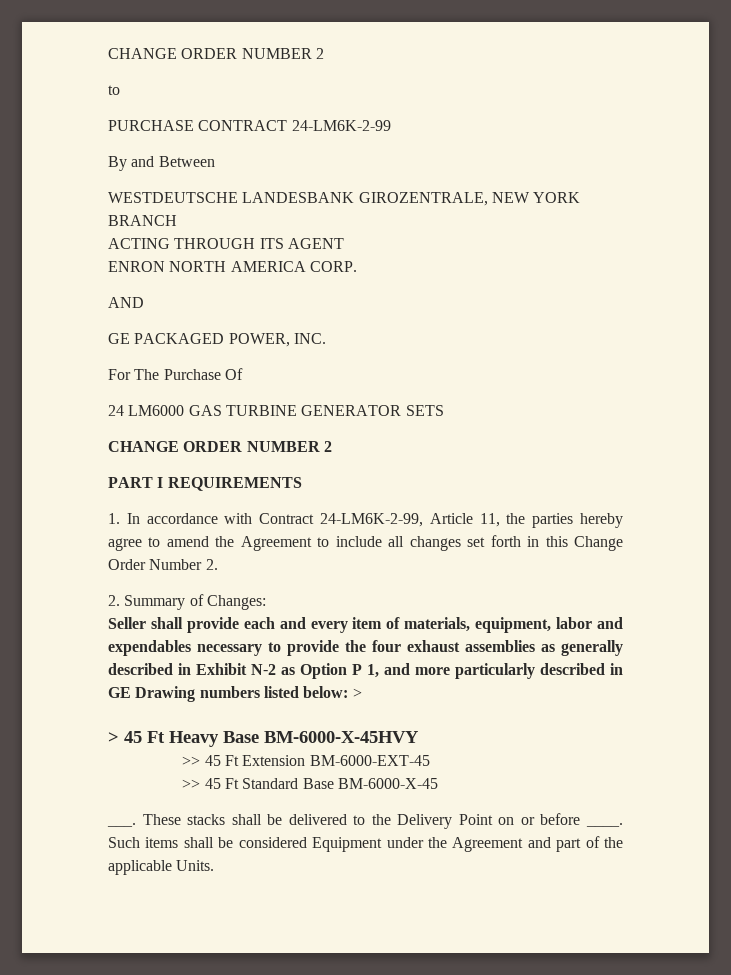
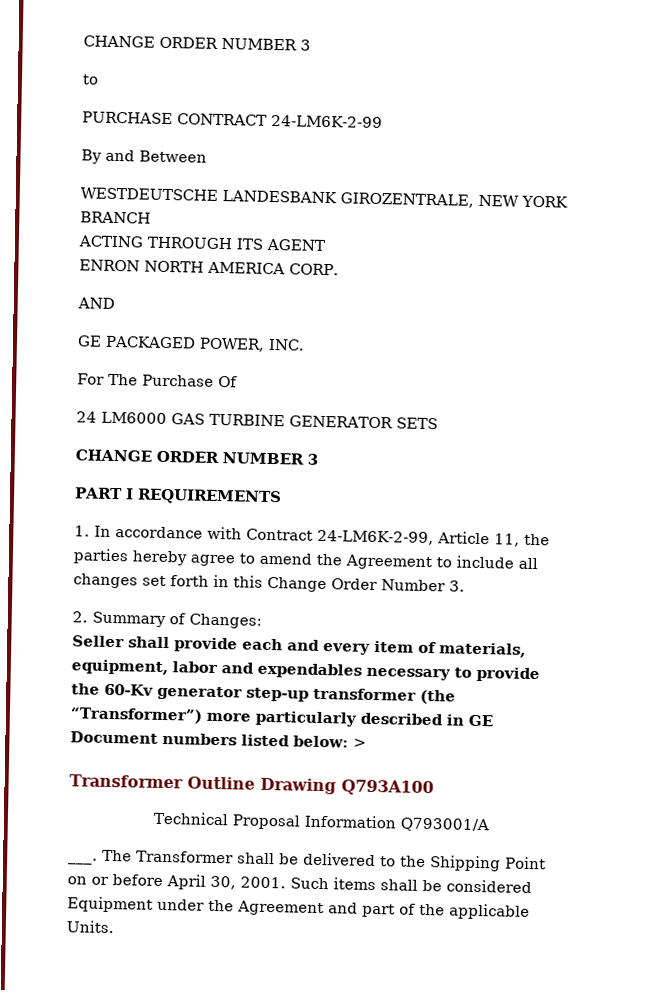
[108,48,324,59] CHANGE ORDER NUMBER 2 -> [83,35,311,51] CHANGE ORDER NUMBER 3
[323,441,332,452] 2 -> [307,453,318,465] 3
[205,559,218,570] 2. -> [449,580,465,592] 3.
[372,640,623,656] [108,663,410,679] four exhaust assemblies as generally described in Exhibit N-2 as Option P 1, and -> [104,683,456,705] [70,707,203,724] 60-Kv generator step-up transformer (the “Transformer”)
[135,686,196,702] Drawing -> [70,731,158,744] Document
[108,731,419,747] [182,755,430,766] [182,778,439,789] > 45 Ft Heavy Base BM-6000-X-45HVY // >> 45 Ft Extension BM-6000-EXT-45 // >> 45 Ft Standard Base BM-6000-X-45 -> [69,774,434,797] [152,811,489,833] Transformer Outline Drawing Q793A100 // Technical Proposal Information Q793001/A
[142,814,226,825] These stacks -> [102,849,234,864] The Transformer
[397,814,453,829] Delivery -> [429,855,501,872] Shipping
[586,823,623,827] ____. -> [166,874,286,890] April 30, 2001.

